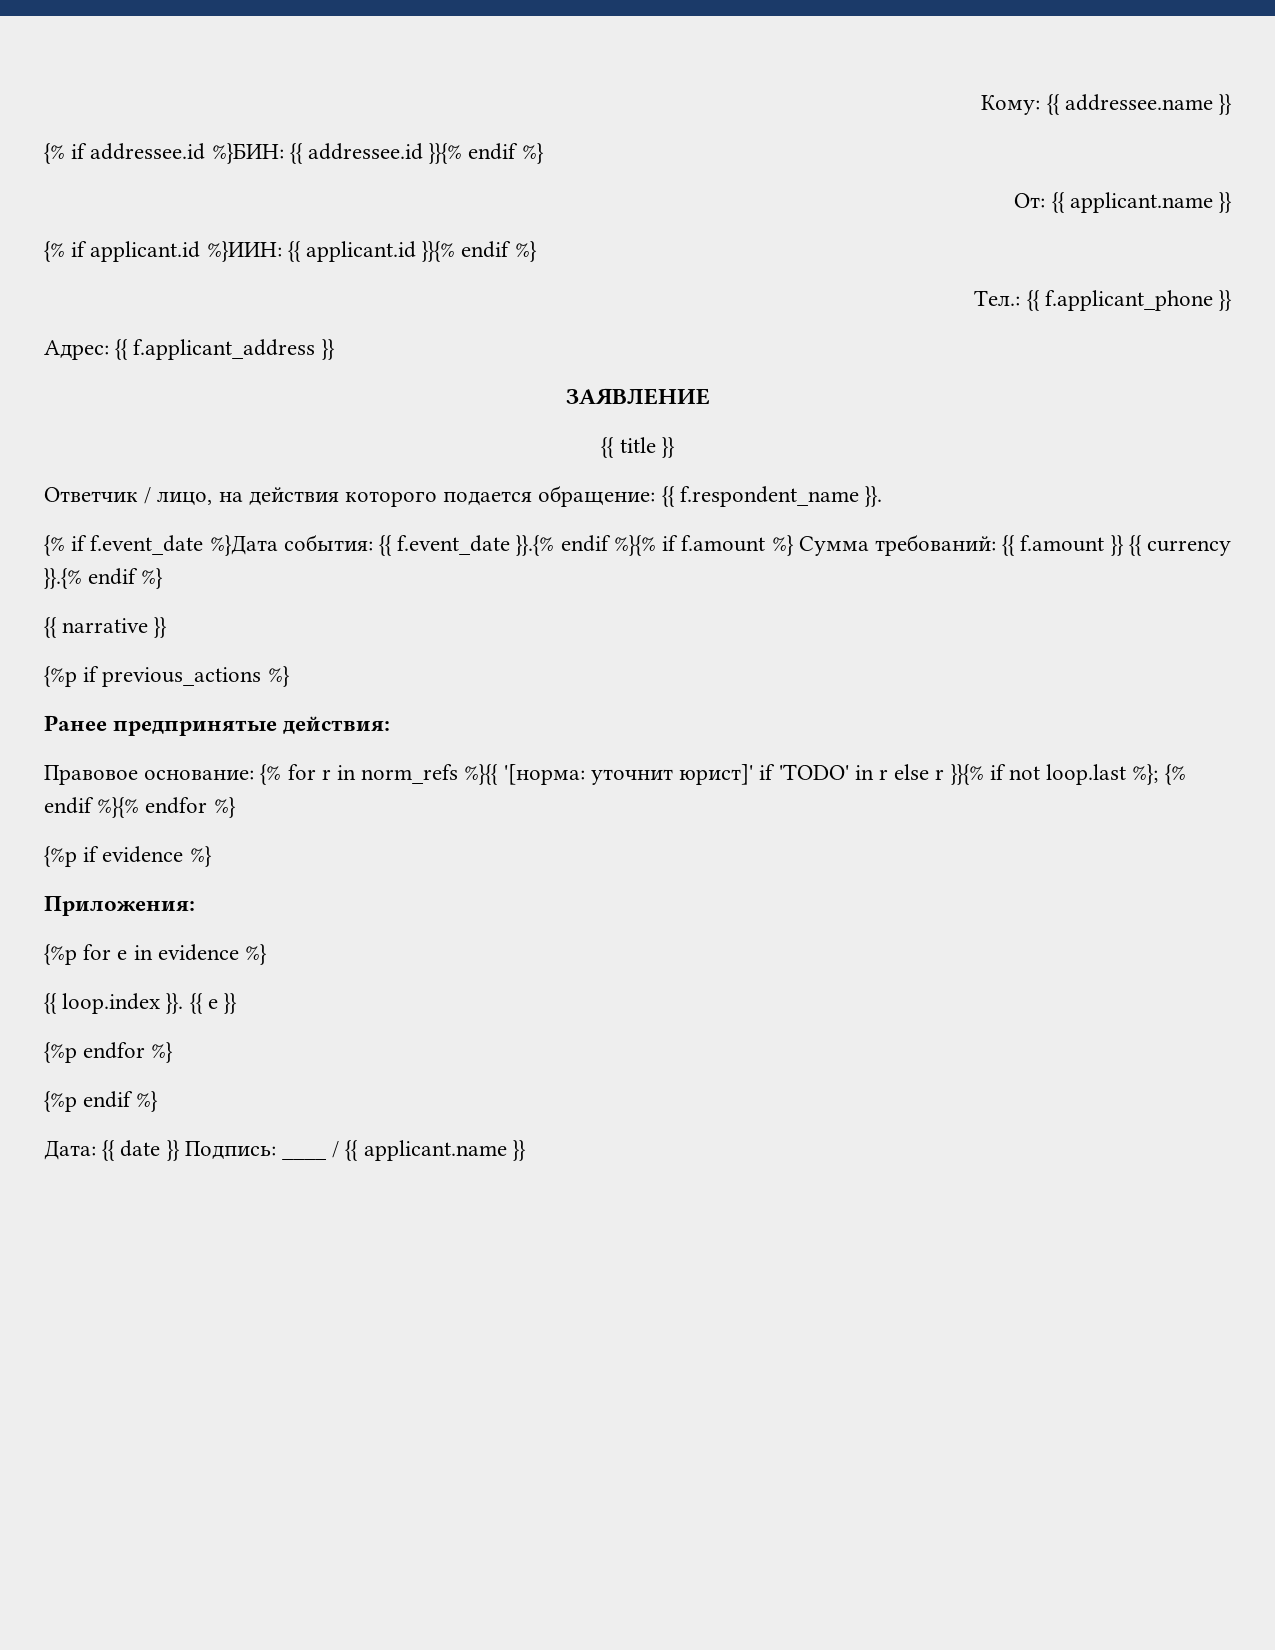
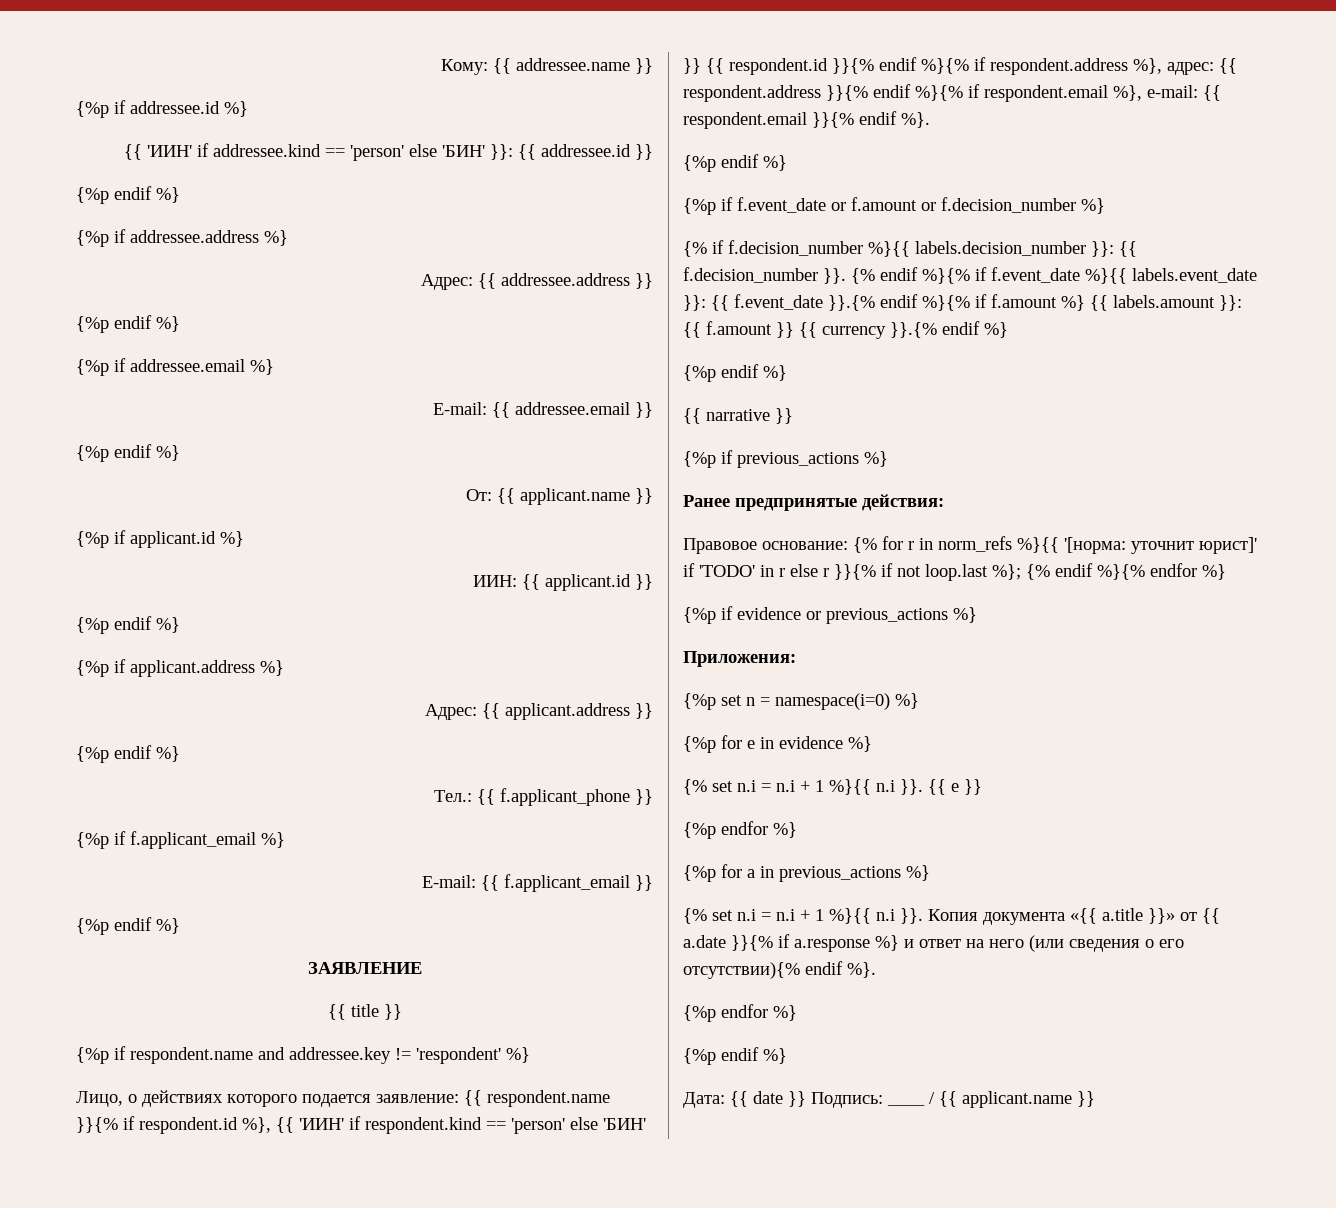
[44,143,65,164] {% -> [76,101,109,118] {%p
[211,143,463,164] %}БИН: {{ addressee.id }}{% -> [224,101,248,117] [124,143,653,161] [76,186,180,204] [76,229,288,247] [421,273,653,290] [76,315,180,333] [76,358,274,376] [433,402,653,418] [76,445,109,462] %} // {{ 'ИИН' if addressee.kind == 'person' else 'БИН' }}: {{ addressee.id }} // {%p endif %} // {%p if addressee.address %} // Адрес: {{ addressee.address }} // {%p endif %} // {%p if addressee.email %} // E-mail: {{ addressee.email }} // {%p
[44,241,65,262] {% -> [76,531,109,548] {%p
[206,241,456,262] %}ИИН: {{ applicant.id }}{% -> [220,531,244,547] [473,574,653,591] [76,616,180,634] [76,659,284,677] [425,703,653,720] [76,746,109,763] %} // ИИН: {{ applicant.id }} // {%p endif %} // {%p if applicant.address %} // Адрес: {{ applicant.address }} // {%p
[44,339,335,360] [565,388,710,405] [601,437,675,458] [44,485,883,507] [44,534,373,556] Адрес: {{ f.applicant_address }} // ЗАЯВЛЕНИЕ // {{ title }} // Ответчик / лицо, на действия которого подается обращение: {{ f.respondent_name }}. // {% if f.event_date %}Дата события: -> [76,831,285,849] [422,874,653,892] [76,917,180,935] [307,962,422,974] [327,1004,402,1020] [76,1046,530,1064] [76,1090,610,1107] [76,1116,646,1134] [683,57,1237,75] [683,84,1221,102] [683,111,930,129] [683,154,787,172] [683,197,1105,215] [683,240,1137,257] [683,267,1257,284] [683,295,706,311] {%p if f.applicant_email %} // E-mail: {{ f.applicant_email }} // {%p endif %} // ЗАЯВЛЕНИЕ // {{ title }} // {%p if respondent.name and addressee.key != 'respondent' %} // Лицо, о действиях которого подается заявление: {{ respondent.name }}{% if respondent.id %}, {{ 'ИИН' if respondent.kind == 'person' else 'БИН' }} {{ respondent.id }}{% endif %}{% if respondent.address %}, адрес: {{ respondent.address }}{% endif %}{% if respondent.email %}, e-mail: {{ respondent.email }}{% endif %}. // {%p endif %} // {%p if f.event_date or f.amount or f.decision_number %} // {% if f.decision_number %}{{ labels.decision_number }}: {{ f.decision_number }}. {% endif %}{% if f.event_date %}{{ labels.event_date }}:
[798,534,996,556] Сумма требований: -> [1090,295,1242,311] {{ labels.amount }}:
(164, 578) none -> [683,364,787,382] // {%p endif %}
(184, 854) none -> [806,608,948,624] or previous_actions
(195, 906) none -> [683,693,919,710] // {%p set n = namespace(i=0) %}
[44,993,161,1014] {{ loop.index -> [683,779,895,795] {% set n.i = n.i + 1 %}{{ n.i
(174, 1052) none -> [683,864,930,882] [683,908,1220,925] [683,934,1184,952] [683,961,876,979] [683,1004,797,1022] // {%p for a in previous_actions %} // {% set n.i = n.i + 1 %}{{ n.i }}. Копия документа «{{ a.title }}» от {{ a.date }}{% if a.response %} и ответ на него (или сведения о его отсутствии){% endif %}. // {%p endfor %}

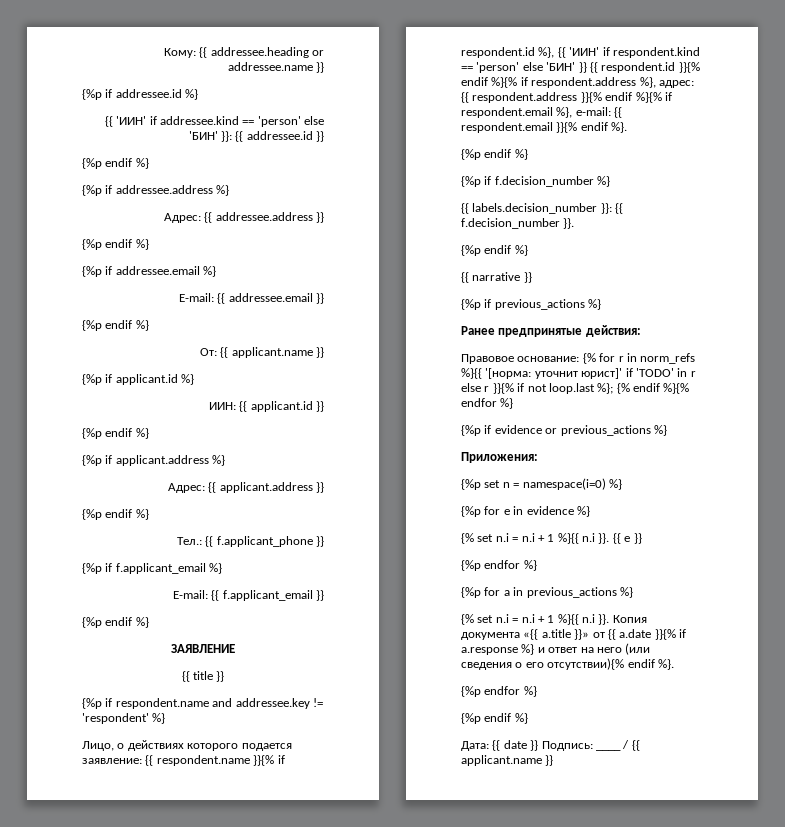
(511, 66) none -> [210,47,324,58] addressee.heading or
[737,197,1105,214] [683,240,910,257] f.event_date or f.amount or f.decision_number %} // {% if f.decision_number %}{{ -> [494,176,611,187] [461,203,469,214] f.decision_number %} // {{
[851,267,1257,284] [683,294,1242,311] [683,321,1008,339] {% endif %}{% if f.event_date %}{{ labels.event_date }}: {{ f.event_date }}.{% endif %}{% if f.amount %} {{ labels.amount }}: {{ f.amount }} {{ currency }}.{% endif %} -> (575, 223) none

